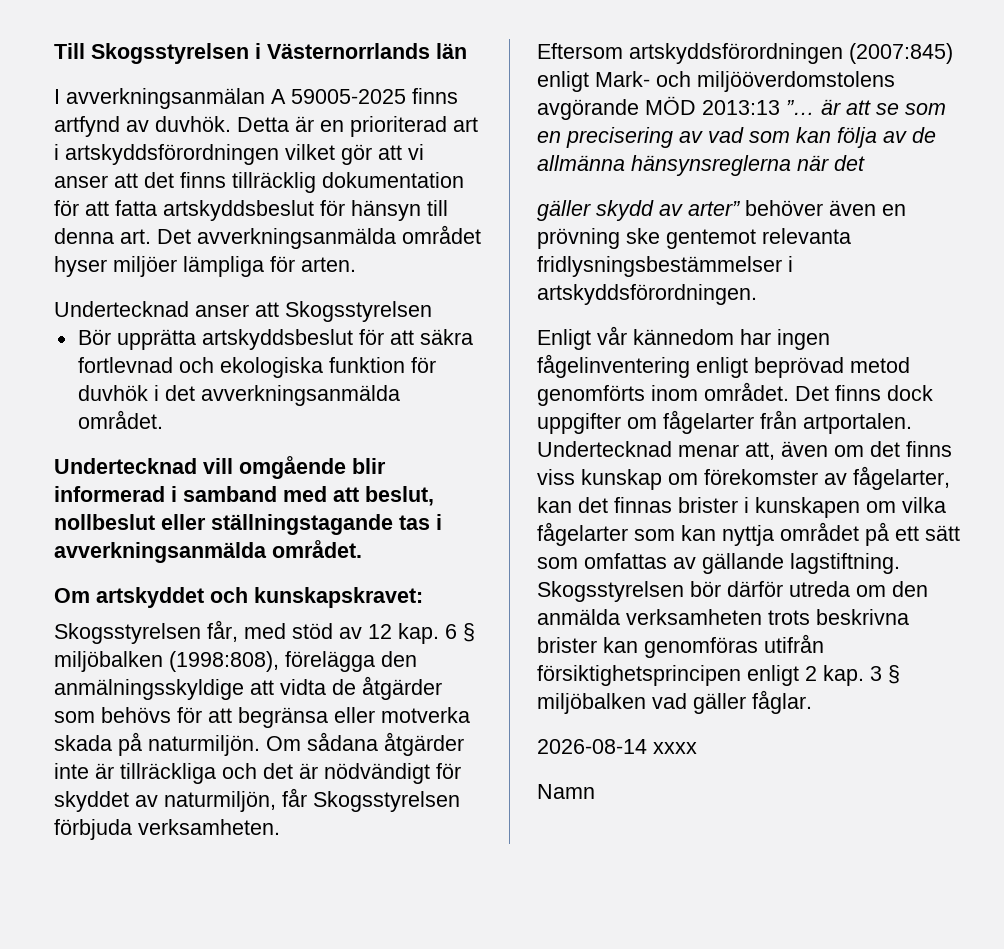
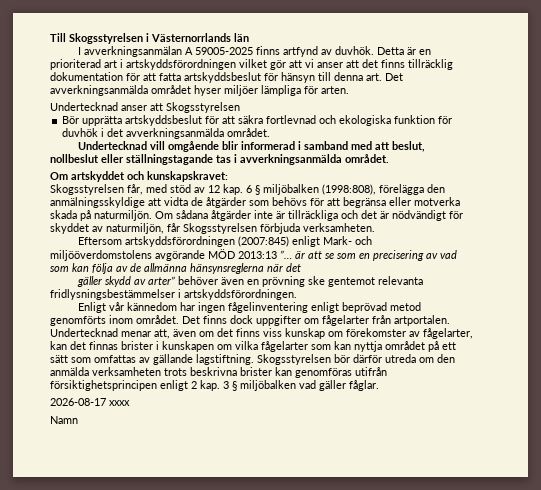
[537,739,647,754] 2026-08-14 -> [50,398,106,406] 2026-08-17

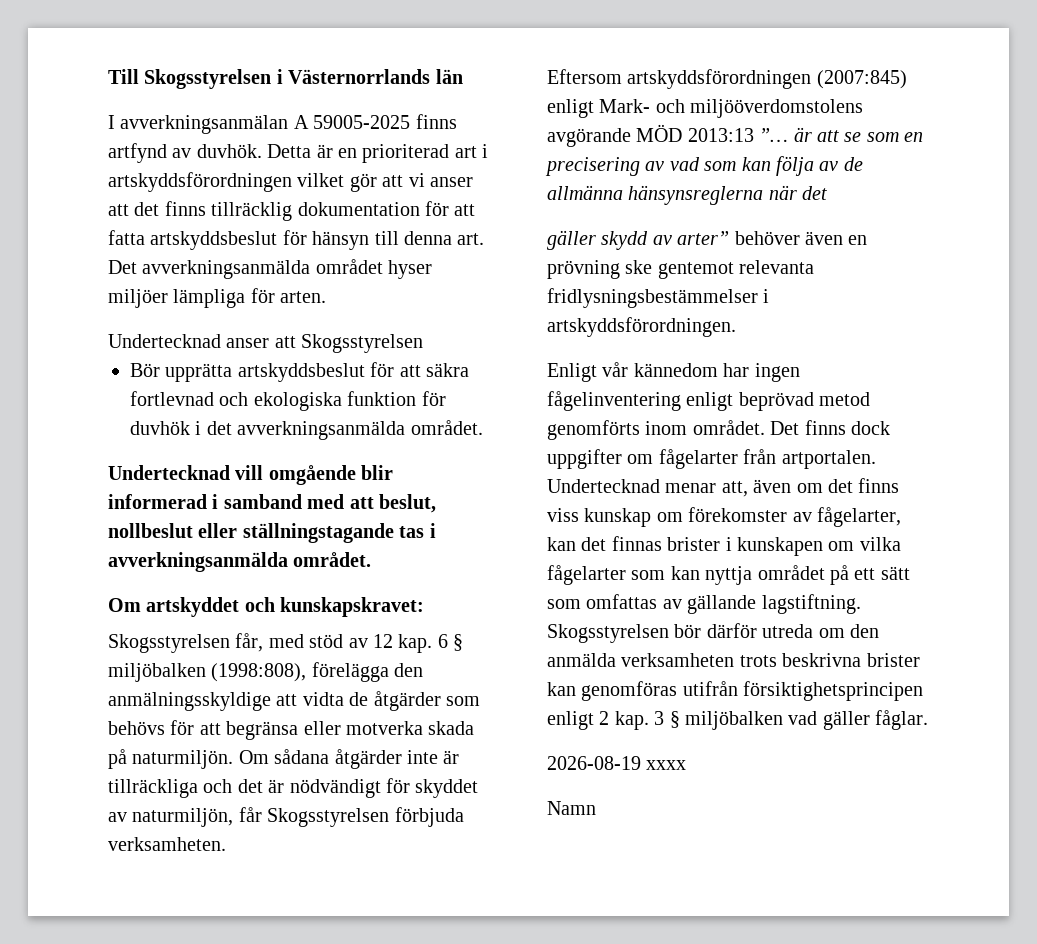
[50,398,106,406] 2026-08-17 -> [547,756,641,770] 2026-08-19

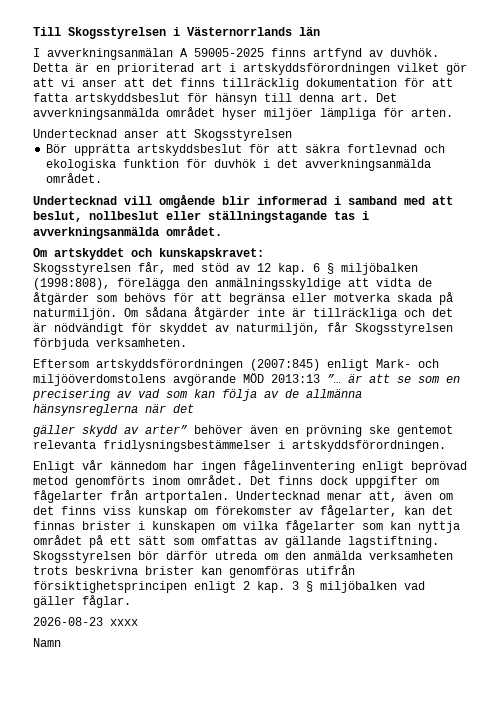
[547,756,641,770] 2026-08-19 -> [33,617,103,626] 2026-08-23

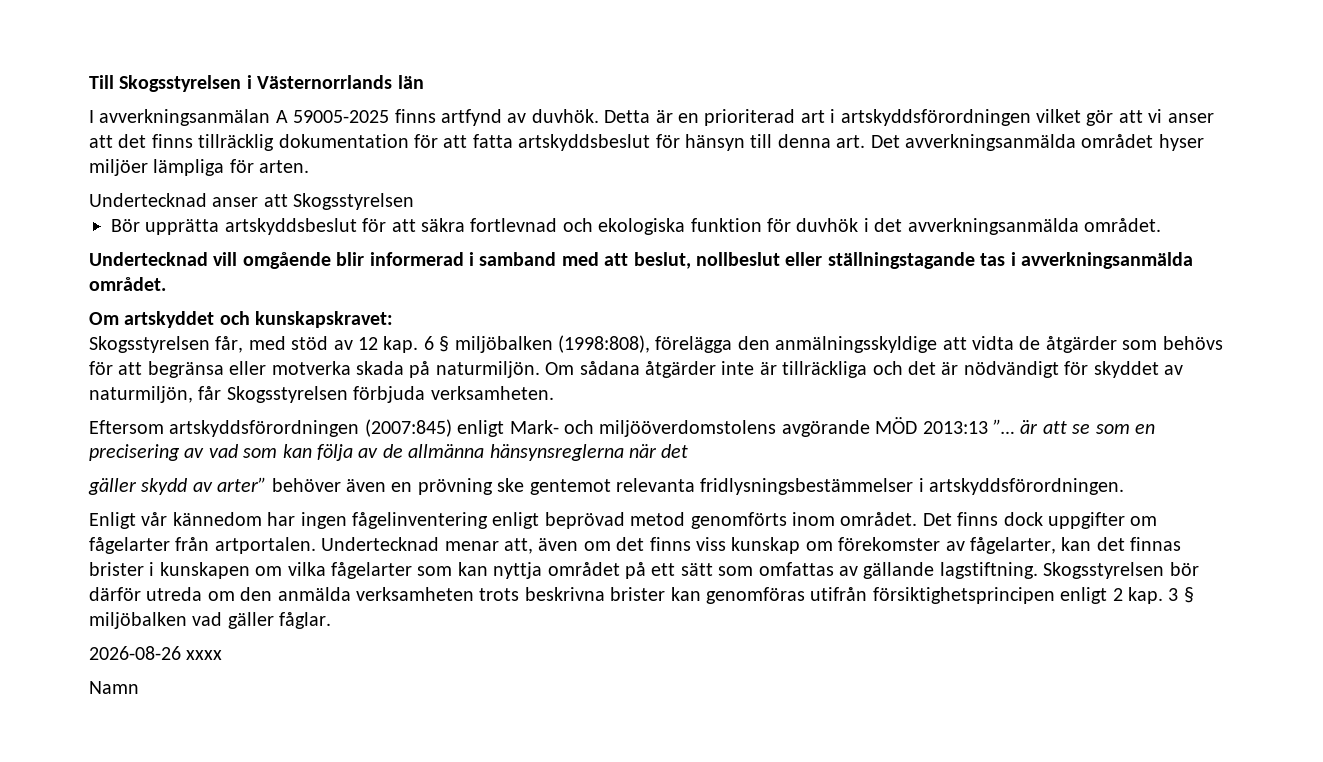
[33,617,103,626] 2026-08-23 -> [89,646,181,660] 2026-08-26

